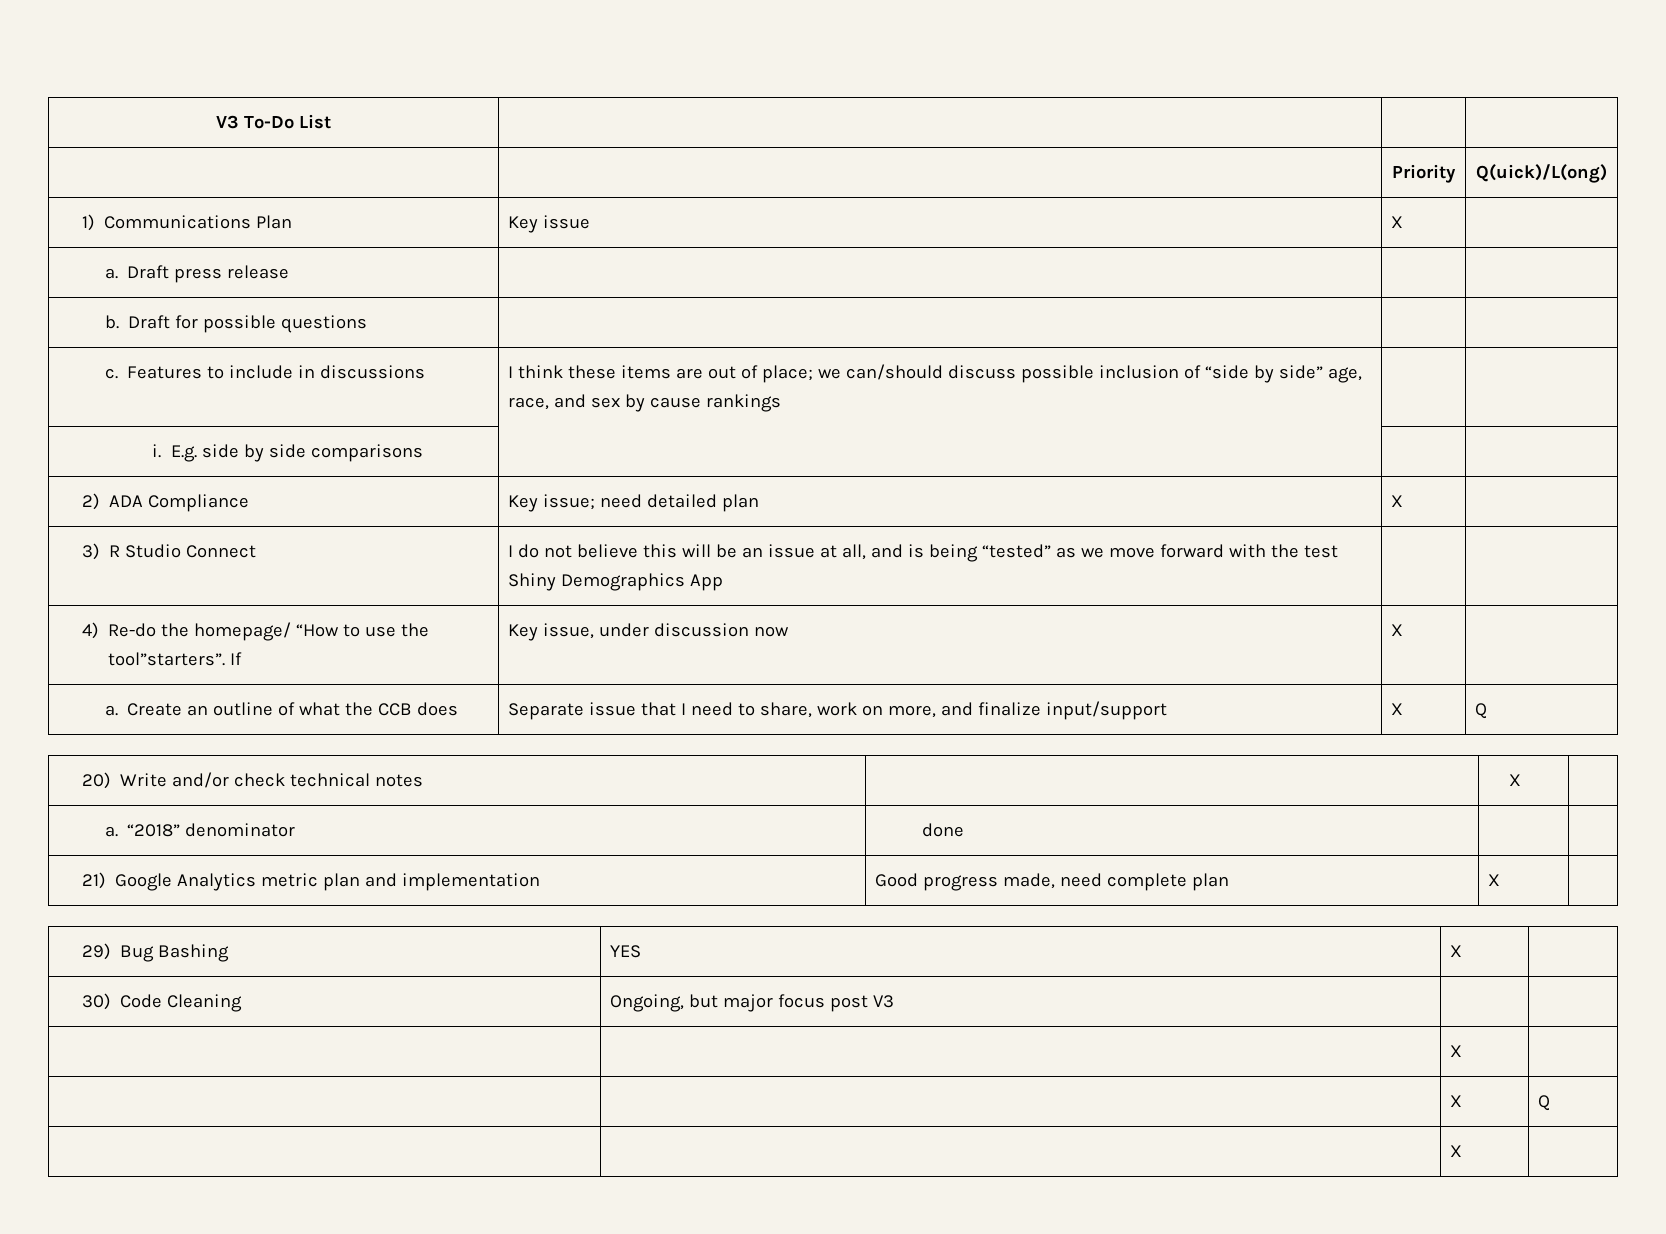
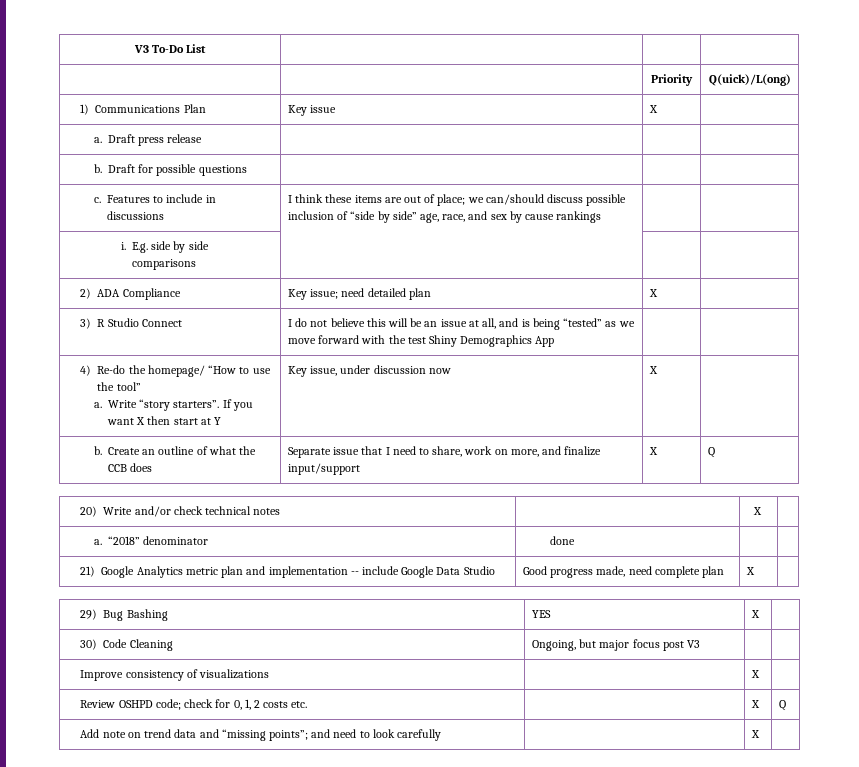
[107,652,242,666] tool”starters”. If -> [116,382,141,391] [93,399,253,411] [106,416,221,425] tool” // a. Write “story starters”. If you want X then start at Y
[105,705,119,716] a. -> [93,446,102,455] b.
(540, 882) none -> [350,566,495,578] -- include Google Data Studio
[1449,1045,1462,1057] [1449,1095,1462,1107] [1537,1095,1550,1111] | | X | // | | X | Q // -> [80,669,270,681] [750,670,760,678] [80,699,308,710] [750,700,760,708] [778,700,786,711] [80,729,442,741] Improve consistency of visualizations | | X | // Review OSHPD code; check for 0, 1, 2 costs etc. | | X | Q // Add note on trend data and “missing points”; and need to look carefully

